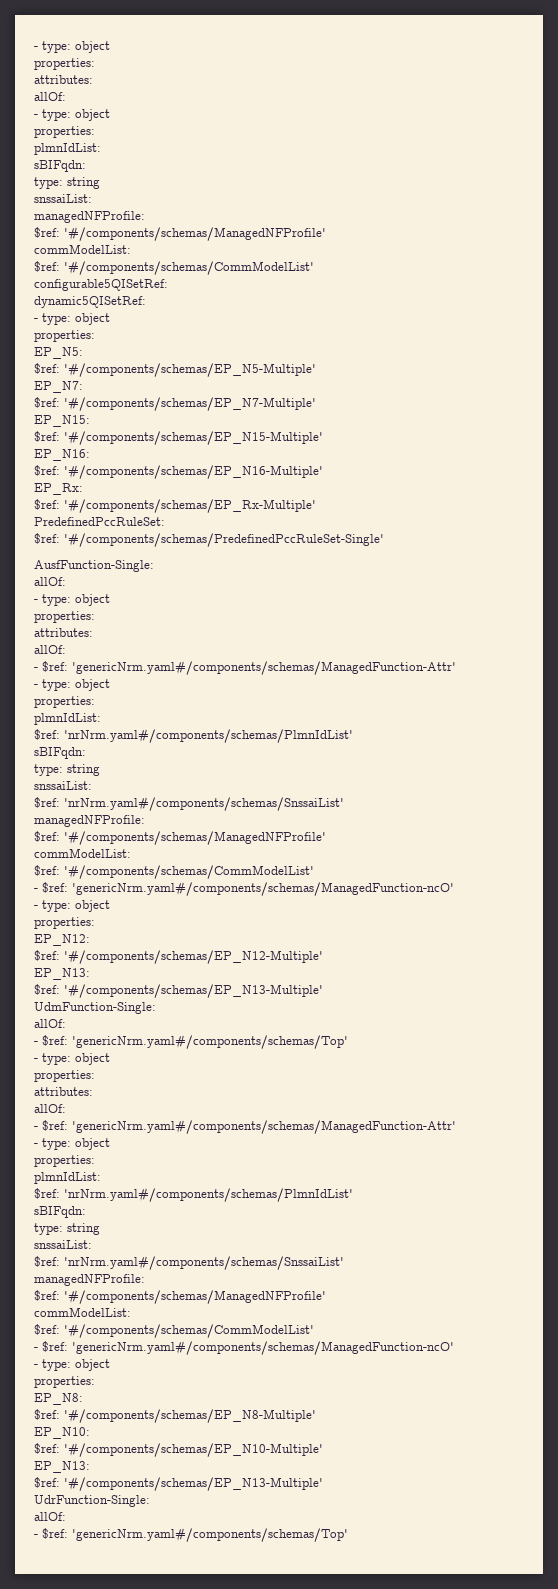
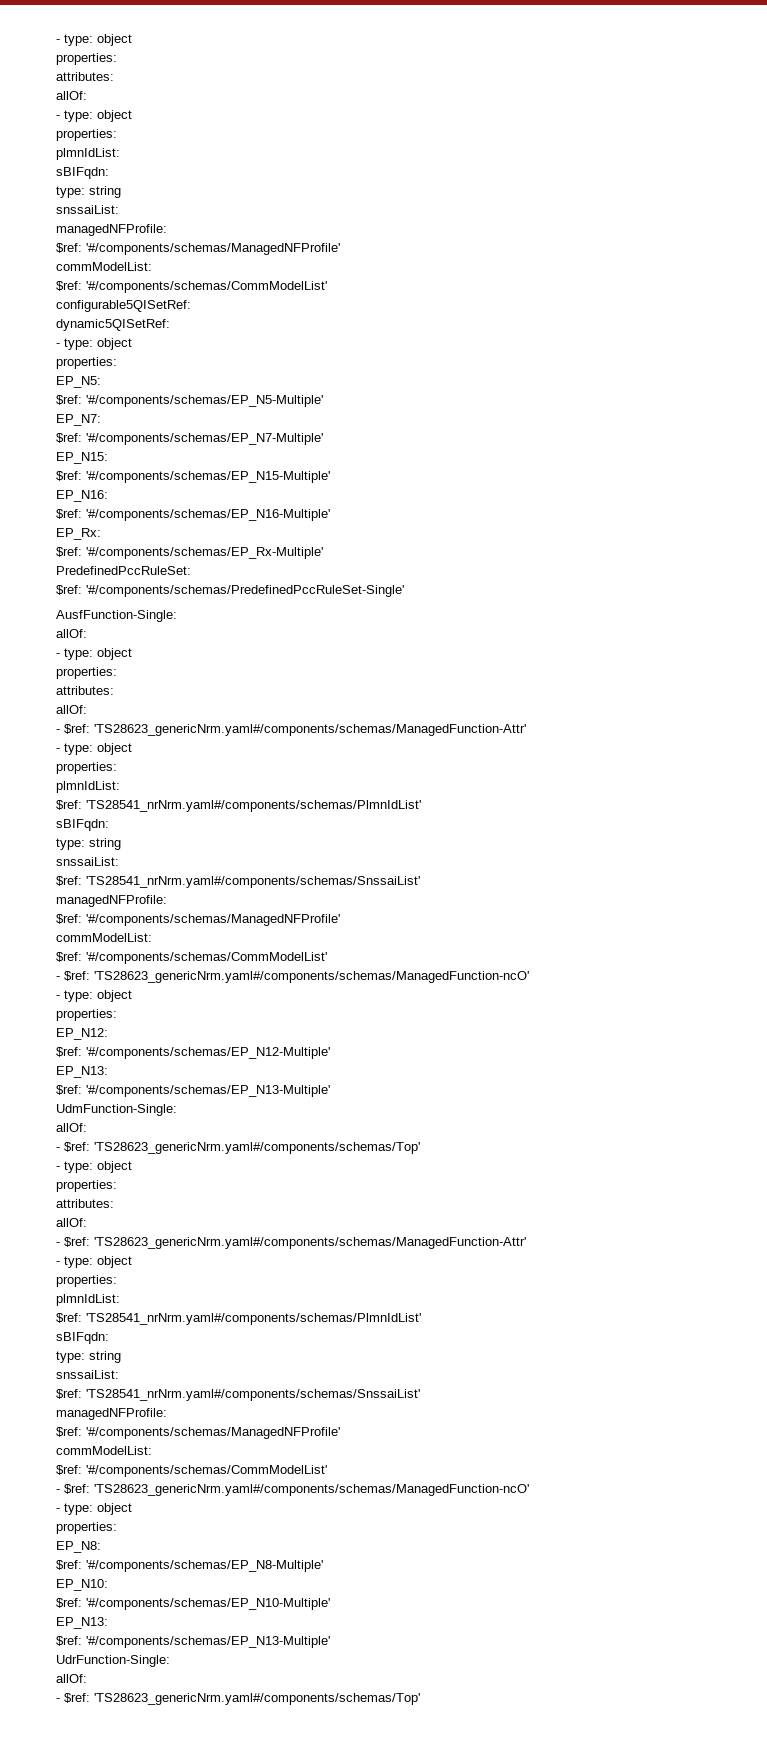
[72,661,456,675] [34,679,110,691] [34,696,95,708] [34,713,101,725] [34,729,353,743] [34,747,86,759] [34,764,100,776] [34,781,92,790] [34,797,344,811] [34,815,145,827] [34,831,326,845] [34,848,131,858] [34,865,314,879] [34,882,454,896] 'genericNrm.yaml#/components/schemas/ManagedFunction-Attr' // - type: object // properties: // plmnIdList: // $ref: 'nrNrm.yaml#/components/schemas/PlmnIdList' // sBIFqdn: // type: string // snssaiList: // $ref: 'nrNrm.yaml#/components/schemas/SnssaiList' // managedNFProfile: // $ref: '#/components/schemas/ManagedNFProfile' // commModelList: // $ref: '#/components/schemas/CommModelList' // - $ref: 'genericNrm.yaml#/components/schemas/ManagedFunction-ncO' -> [94,724,526,736] [56,743,132,755] [56,762,117,774] [56,781,120,793] [56,800,421,812] [56,819,109,831] [56,838,121,850] [56,857,119,866] [56,876,420,888] [56,895,167,907] [56,914,340,926] [56,933,152,942] [56,952,327,964] [56,971,529,983] 'TS28623_genericNrm.yaml#/components/schemas/ManagedFunction-Attr' // - type: object // properties: // plmnIdList: // $ref: 'TS28541_nrNrm.yaml#/components/schemas/PlmnIdList' // sBIFqdn: // type: string // snssaiList: // $ref: 'TS28541_nrNrm.yaml#/components/schemas/SnssaiList' // managedNFProfile: // $ref: '#/components/schemas/ManagedNFProfile' // commModelList: // $ref: '#/components/schemas/CommModelList' // - $ref: 'TS28623_genericNrm.yaml#/components/schemas/ManagedFunction-ncO'
[72,1035,348,1049] [34,1053,110,1065] [34,1070,95,1082] [34,1087,93,1096] [34,1104,66,1113] [34,1120,456,1134] [34,1138,110,1150] [34,1155,95,1167] [34,1172,101,1184] [34,1188,353,1202] [34,1206,86,1218] [34,1223,100,1235] [34,1240,92,1249] [34,1256,344,1270] [34,1274,145,1286] [34,1290,326,1304] [34,1307,131,1317] [34,1324,314,1338] [34,1341,454,1355] 'genericNrm.yaml#/components/schemas/Top' // - type: object // properties: // attributes: // allOf: // - $ref: 'genericNrm.yaml#/components/schemas/ManagedFunction-Attr' // - type: object // properties: // plmnIdList: // $ref: 'nrNrm.yaml#/components/schemas/PlmnIdList' // sBIFqdn: // type: string // snssaiList: // $ref: 'nrNrm.yaml#/components/schemas/SnssaiList' // managedNFProfile: // $ref: '#/components/schemas/ManagedNFProfile' // commModelList: // $ref: '#/components/schemas/CommModelList' // - $ref: 'genericNrm.yaml#/components/schemas/ManagedFunction-ncO' -> [94,1142,420,1154] [56,1161,132,1173] [56,1180,117,1192] [56,1199,114,1208] [56,1218,87,1227] [56,1237,526,1249] [56,1256,132,1268] [56,1275,117,1287] [56,1294,120,1306] [56,1313,421,1325] [56,1332,109,1344] [56,1351,121,1363] [56,1370,119,1379] [56,1389,420,1401] [56,1408,167,1420] [56,1427,340,1439] [56,1446,152,1455] [56,1465,327,1477] [56,1484,529,1496] 'TS28623_genericNrm.yaml#/components/schemas/Top' // - type: object // properties: // attributes: // allOf: // - $ref: 'TS28623_genericNrm.yaml#/components/schemas/ManagedFunction-Attr' // - type: object // properties: // plmnIdList: // $ref: 'TS28541_nrNrm.yaml#/components/schemas/PlmnIdList' // sBIFqdn: // type: string // snssaiList: // $ref: 'TS28541_nrNrm.yaml#/components/schemas/SnssaiList' // managedNFProfile: // $ref: '#/components/schemas/ManagedNFProfile' // commModelList: // $ref: '#/components/schemas/CommModelList' // - $ref: 'TS28623_genericNrm.yaml#/components/schemas/ManagedFunction-ncO'
[72,1528,348,1542] 'genericNrm.yaml#/components/schemas/Top' -> [94,1693,420,1705] 'TS28623_genericNrm.yaml#/components/schemas/Top'

